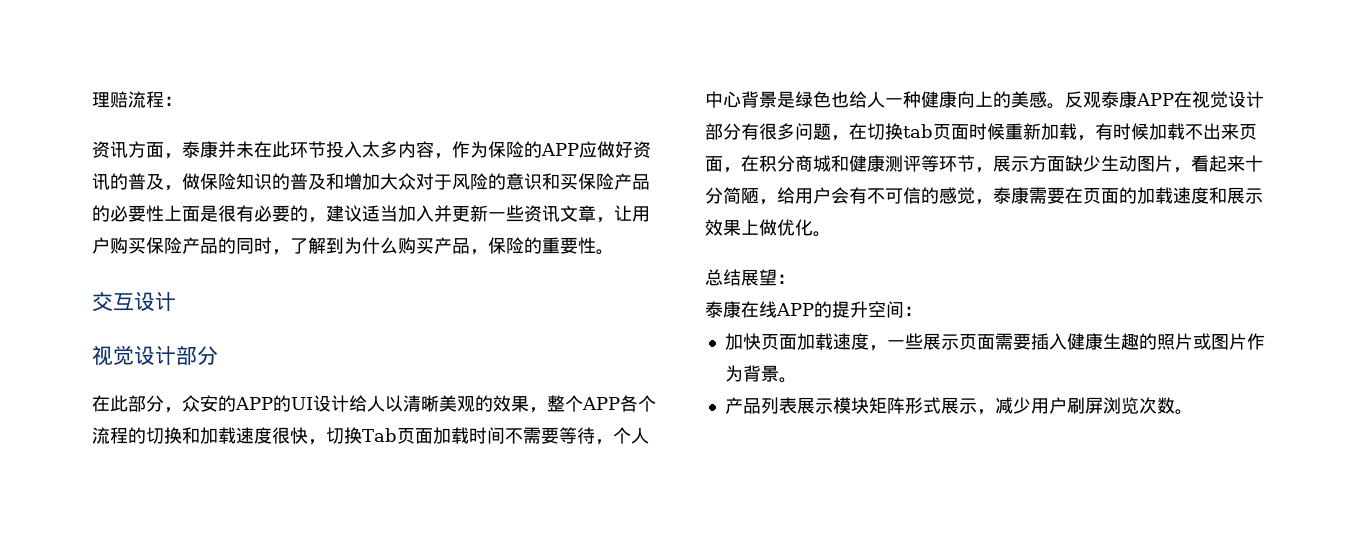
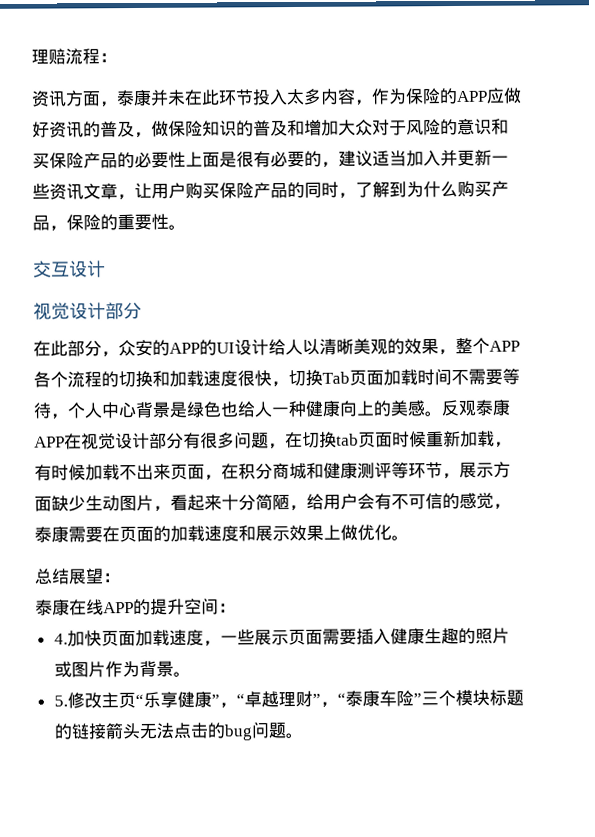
(922, 311) none -> [53,633,68,645] 4.
[724,397,1175,415] 产品列表展示模块矩阵形式展示，减少用户刷屏浏览次数 -> [53,689,524,709] [53,722,287,741] 5.修改主页“乐享健康”，“卓越理财”，“泰康车险”三个模块标题的链接箭头无法点击的bug问题

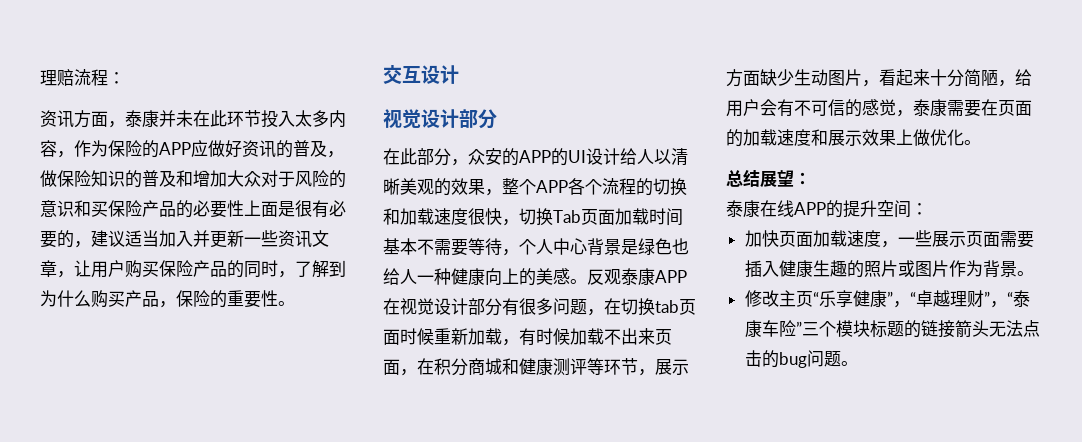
(452, 377) none -> [383,238,417,255] 基本
[53,633,68,645] 4. -> (928, 209) none
[53,695,68,707] 5. -> (1034, 273) none

